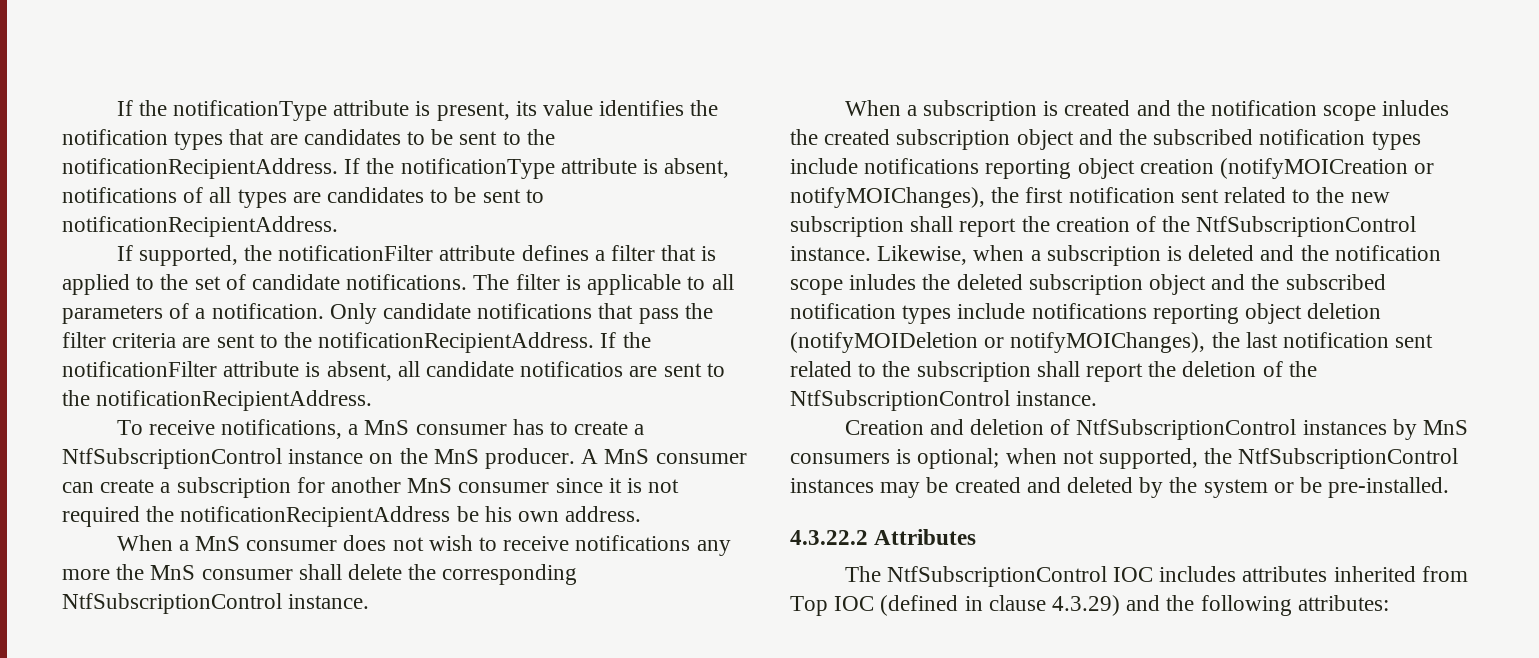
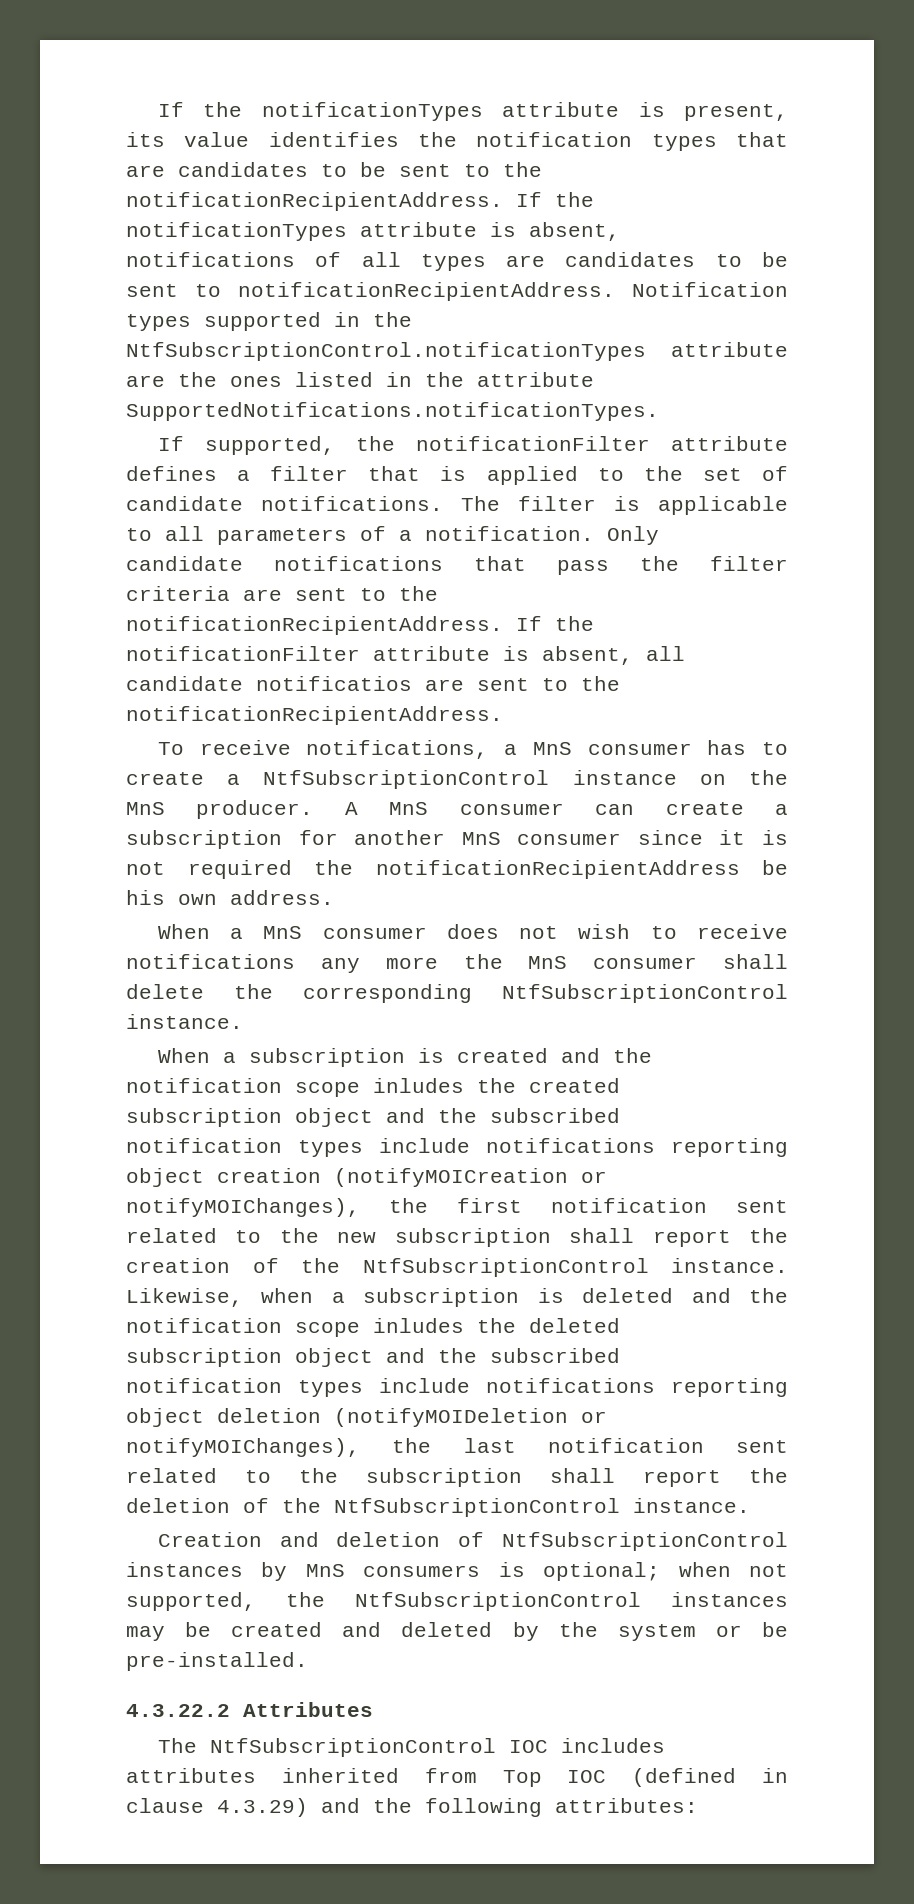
[116,100,327,121] If the notificationType -> [157,102,483,121] If the notificationTypes
[400,158,555,179] notificationType -> [126,222,347,241] notificationTypes
(338, 226) none -> [632,282,788,297] [126,312,412,331] [126,342,788,361] [126,372,594,387] [126,402,659,421] Notification types supported in the NtfSubscriptionControl.notificationTypes attribute are the ones listed in the attribute SupportedNotifications.notificationTypes.

